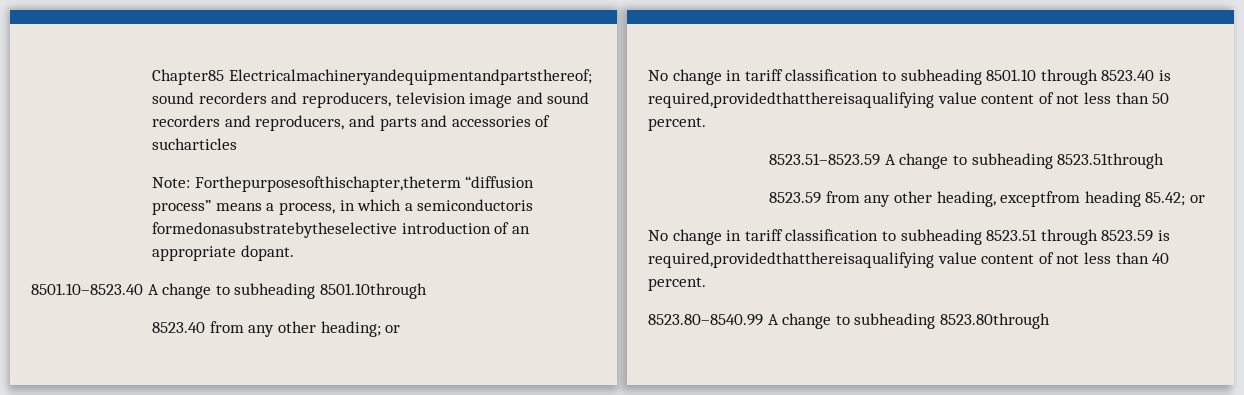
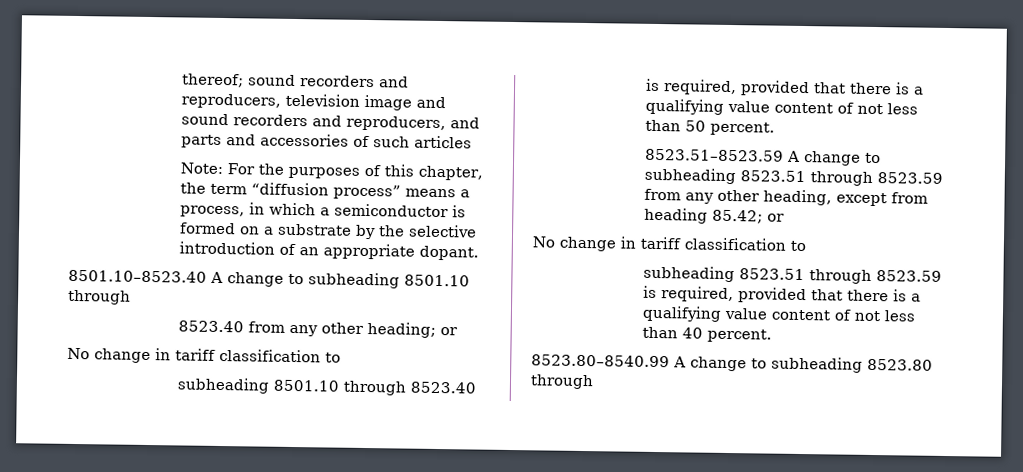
[152,69,592,85] Chapter85 Electricalmachineryandequipmentandpartsthereof; -> [181,73,244,88] thereof;
[152,138,238,150] sucharticles -> [372,135,472,149] such articles
[194,176,461,192] Forthepurposesofthischapter,theterm -> [226,163,483,181] [179,182,247,195] For the purposes of this chapter, the term
[417,199,534,211] [152,222,398,238] semiconductoris formedonasubstratebytheselective -> [333,203,466,218] [179,222,477,240] semiconductor is formed on a substrate by the selective
[319,283,427,299] 8501.10through -> [404,274,470,287] [68,289,131,305] 8501.10 through
(896, 76) none -> (341, 357) //
[648,92,934,108] required,providedthatthereisaqualifying -> [662,79,924,97] [644,98,724,115] required, provided that there is a qualifying
[1057,153,1165,169] 8523.51through // -> [739,170,873,186] 8523.51 through
[1000,191,1081,207] exceptfrom -> [835,192,928,207] except from
(896, 236) none -> (806, 246) //
[648,252,934,268] required,providedthatthereisaqualifying -> [660,286,921,304] [641,305,722,322] required, provided that there is a qualifying
[939,313,1050,329] 8523.80through -> [867,358,933,371] [530,374,594,390] 8523.80 through

